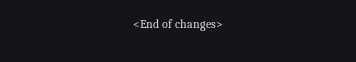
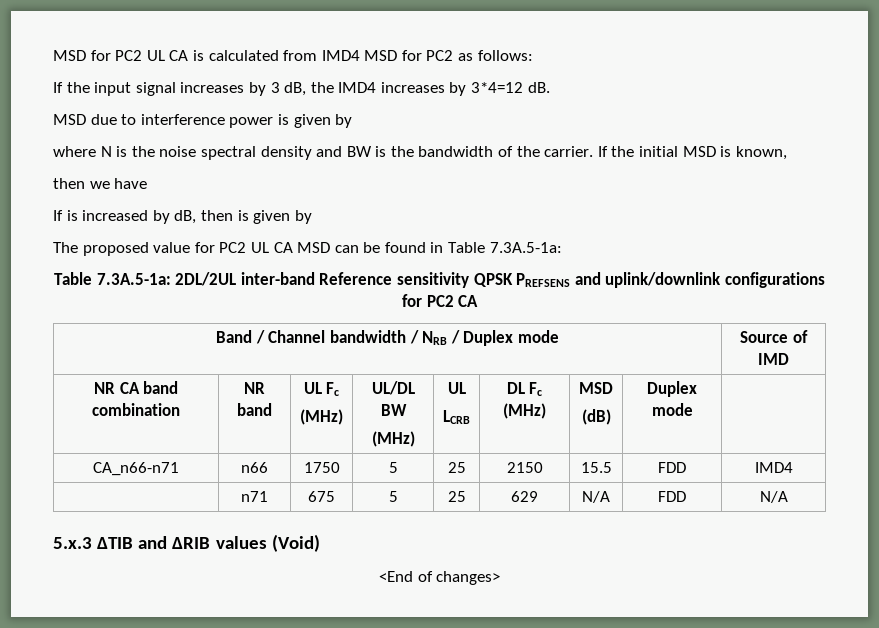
(132, 23) none -> [53,50,533,61] [53,82,550,96] [53,114,353,128] [53,146,787,160] [53,178,148,189] [53,210,312,224] [53,242,562,256] [54,272,825,288] [401,294,479,307] [216,330,559,346] [740,330,808,343] [758,353,789,365] [93,381,179,394] [92,403,180,416] [244,382,265,394] [237,403,272,416] [303,382,340,396] [300,409,343,425] [371,381,415,395] [380,404,407,416] [371,431,415,447] [447,382,466,394] [443,410,470,424] [506,382,543,396] [503,403,546,419] [579,382,613,394] [581,409,611,425] [647,381,697,397] [651,403,693,416] [93,462,179,476] [241,462,268,473] [303,462,340,473] [388,462,398,473] [447,462,466,473] [506,462,543,473] [580,462,612,473] [658,462,686,473] [754,462,793,473] [241,491,268,502] [308,491,335,502] [388,491,398,502] [447,491,466,502] [511,491,538,502] [582,491,610,503] [658,491,686,502] [759,491,788,503] [53,534,320,552] MSD for PC2 UL CA is calculated from IMD4 MSD for PC2 as follows: // If the input signal increases by 3 dB, the IMD4 increases by 3*4=12 dB. // MSD due to interference power is given by // where N is the noise spectral density and BW is the bandwidth of the carrier. If the initial MSD is known, // then we have // If is increased by dB, then is given by // The proposed value for PC2 UL CA MSD can be found in Table 7.3A.5-1a: // Table 7.3A.5-1a: 2DL/2UL inter-band Reference sensitivity QPSK PREFSENS and uplink/downlink configurations for PC2 CA // Band / Channel bandwidth / NRB / Duplex mode | Source of IMD // NR CA band combination | NR band | UL Fc // (MHz) | UL/DL BW // (MHz) | UL // LCRB | DL Fc (MHz) | MSD // (dB) | Duplex mode | // CA_n66-n71 | n66 | 1750 | 5 | 25 | 2150 | 15.5 | FDD | IMD4 // | n71 | 675 | 5 | 25 | 629 | N/A | FDD | N/A // 5.x.3 ∆TIB and ∆RIB values (Void) //

